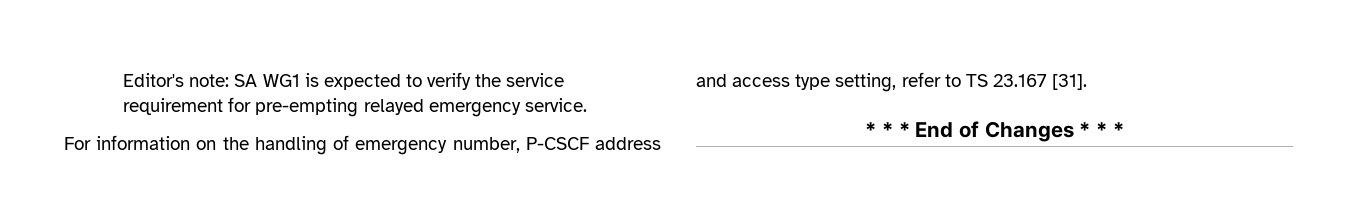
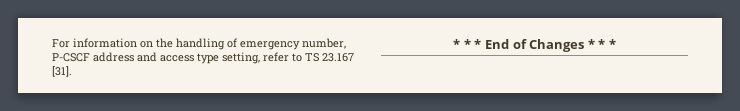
[123,72,565,90] [123,97,587,117] Editor's note: SA WG1 is expected to verify the service requirement for pre-empting relayed emergency service. // -> (52, 43) none

